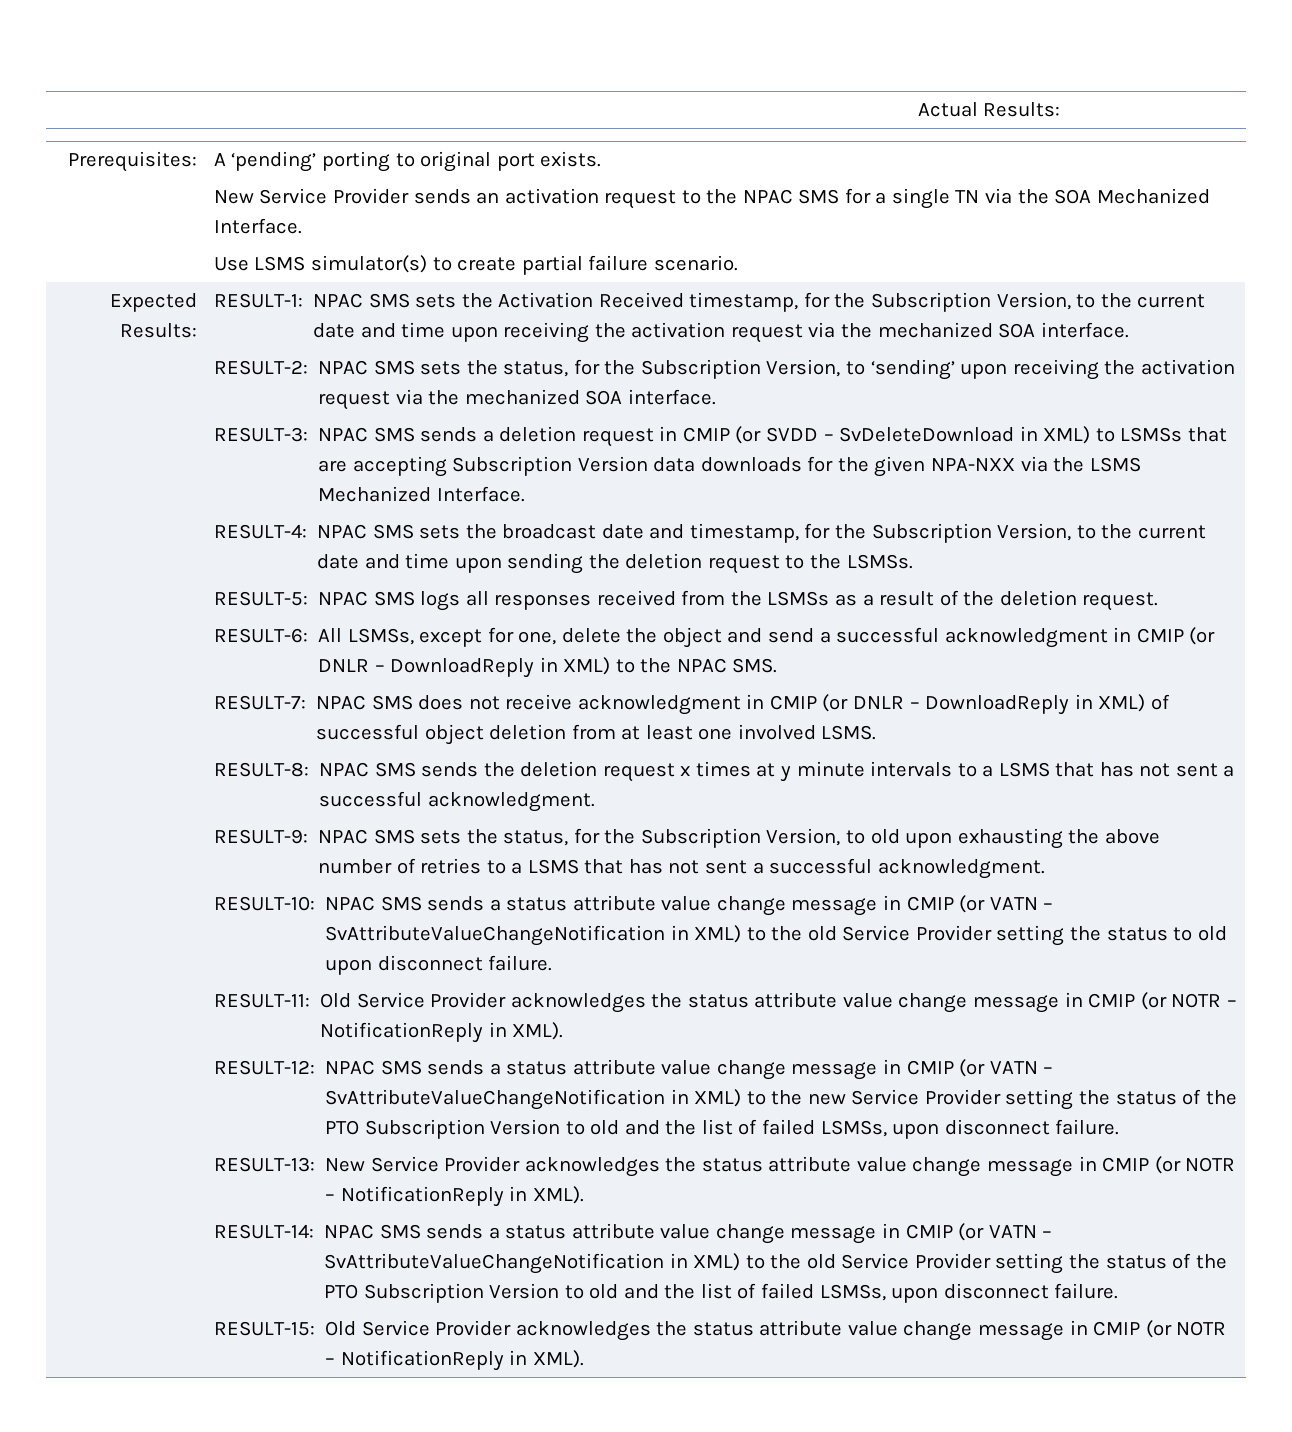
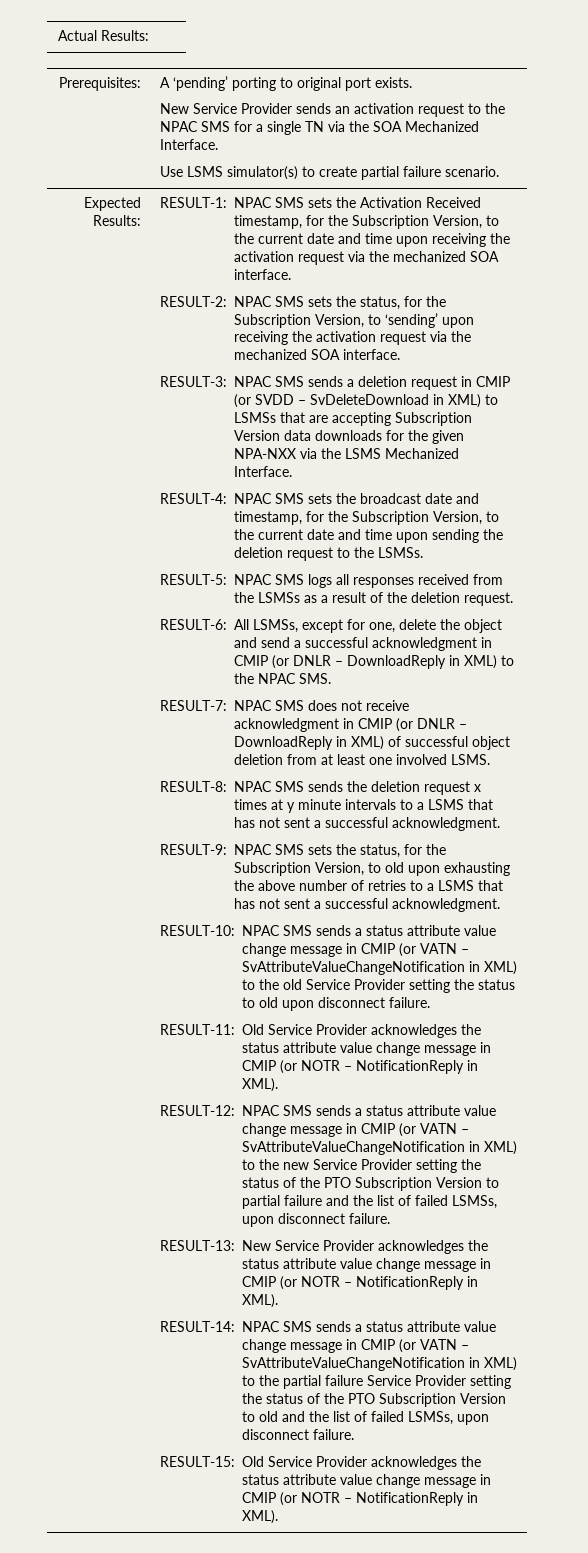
[590,1120,620,1135] old -> [241,1195,322,1209] partial failure
[806,1254,836,1269] old -> [282,1375,363,1389] partial failure

